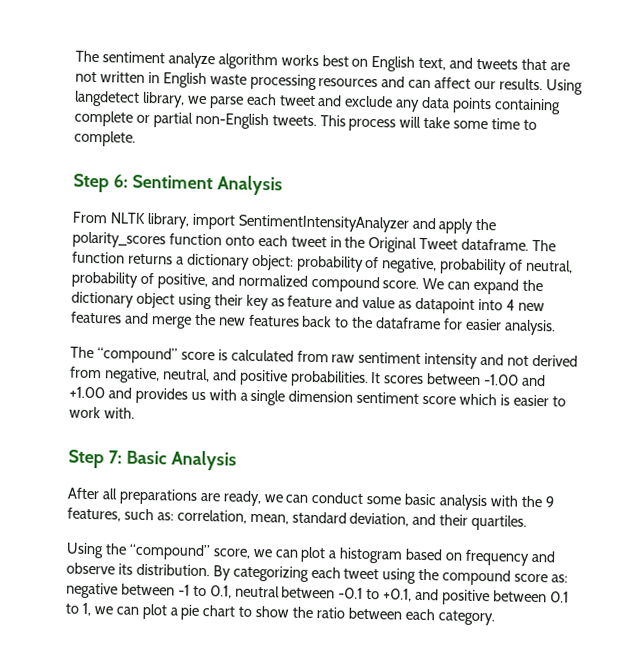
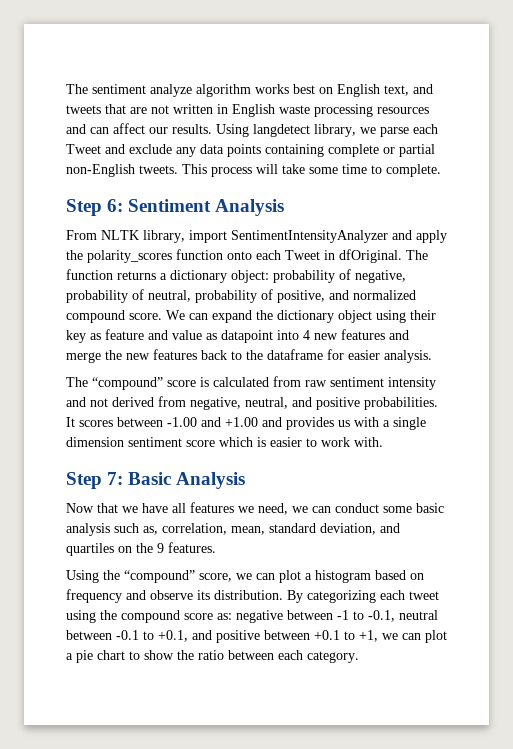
[278,95,316,106] tweet -> [66,144,101,154] Tweet
[290,236,530,253] tweet in the Original Tweet dataframe. -> [285,249,402,263] Tweet in dfOriginal.
[67,487,262,507] After all preparations are ready, -> [66,502,288,515] Now that we have all features we need,
[490,495,554,508] [67,507,174,522] with the 9 features, such as: -> [114,523,158,535] such as,
[439,514,528,531] their quartiles. -> [66,542,216,556] quartiles on the 9 features.
[209,585,232,599] 0.1, -> [368,610,395,622] -0.1,
[549,591,569,603] [65,602,91,617] 0.1 to 1, -> [314,630,378,642] +0.1 to +1,

